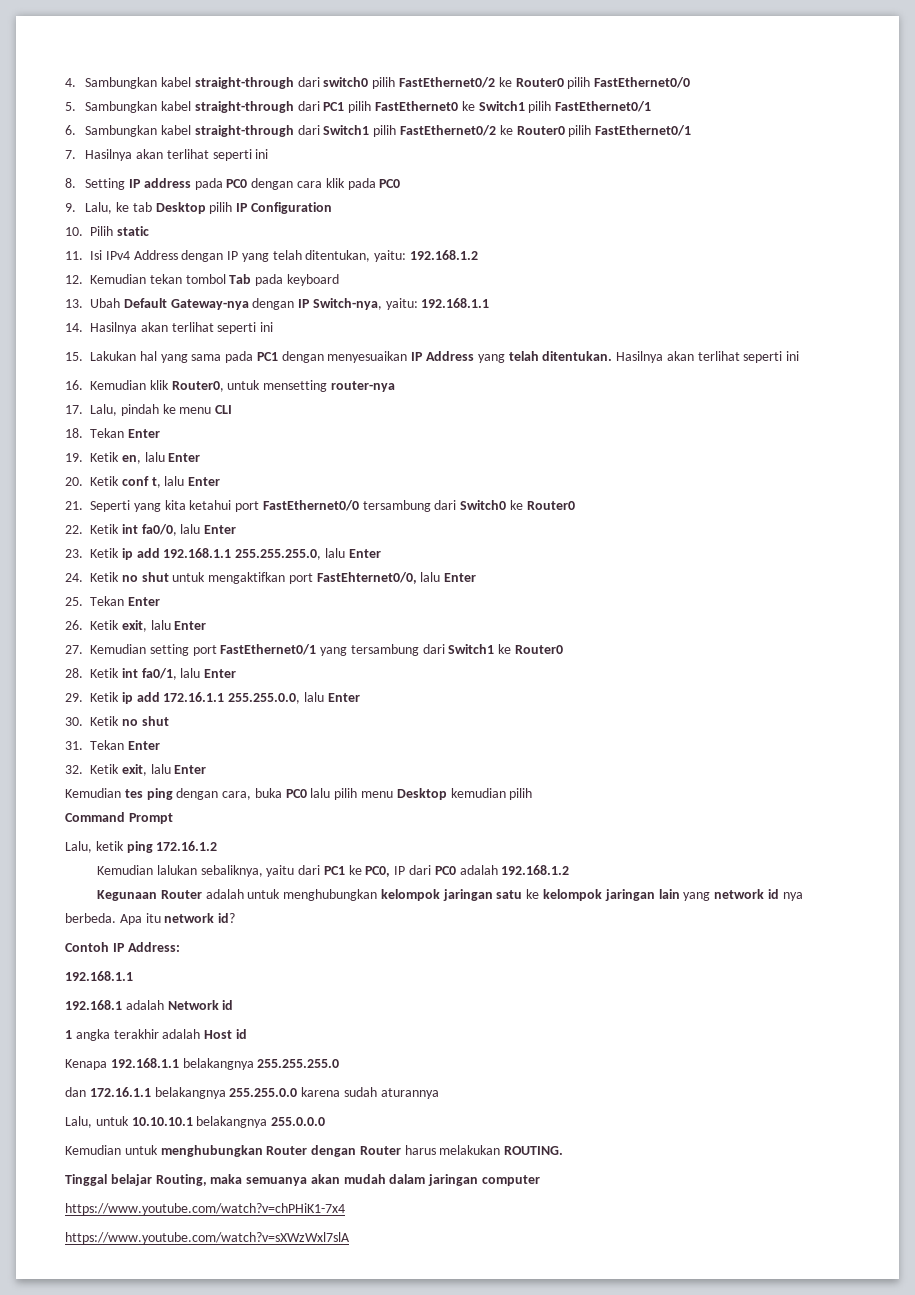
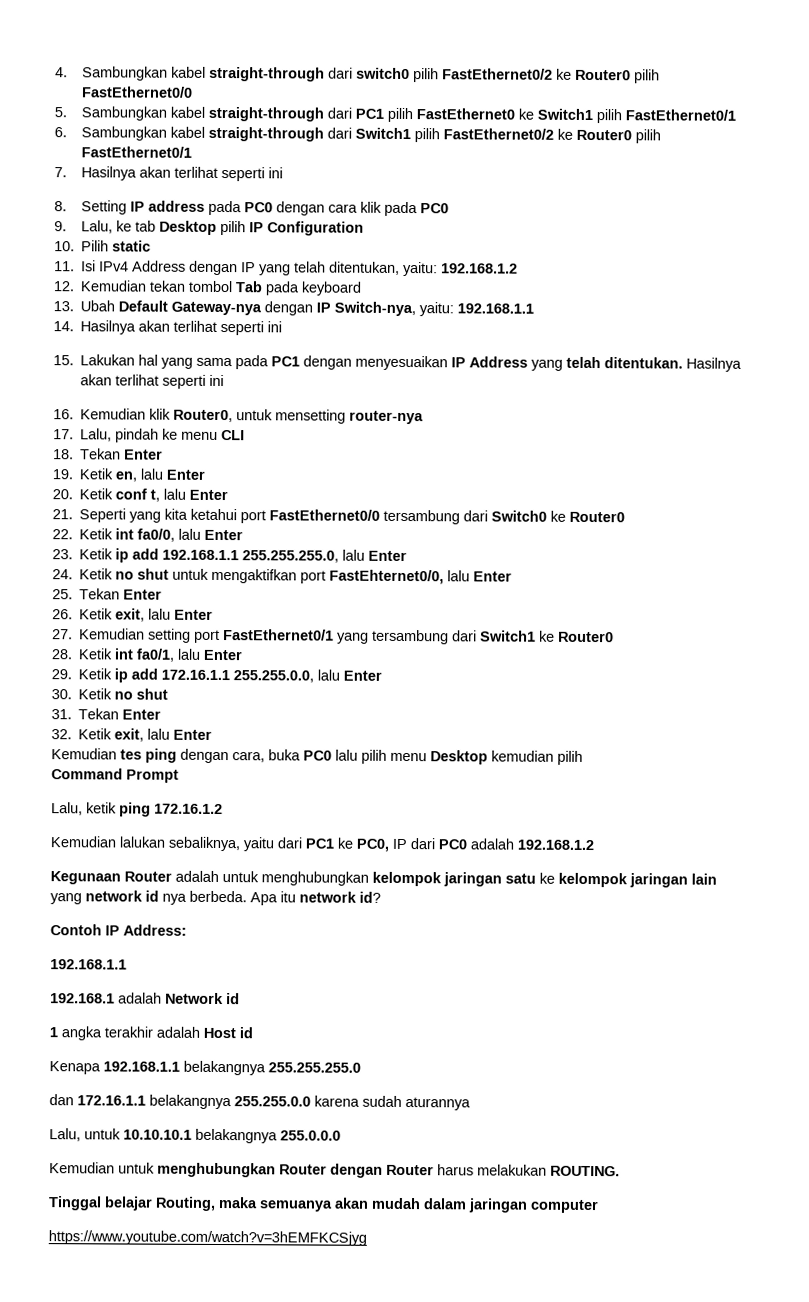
[65,1203,345,1215] [65,1232,350,1244] https://www.youtube.com/watch?v=chPHiK1-7x4 // https://www.youtube.com/watch?v=sXWzWxl7slA -> [48,1230,367,1246] https://www.youtube.com/watch?v=3hEMFKCSjyg

